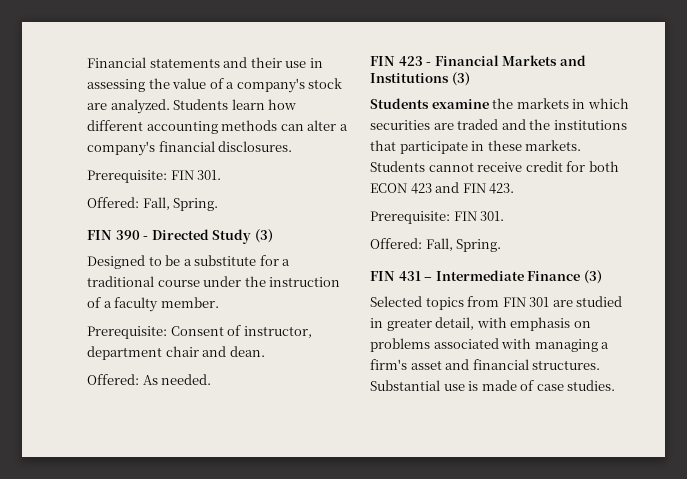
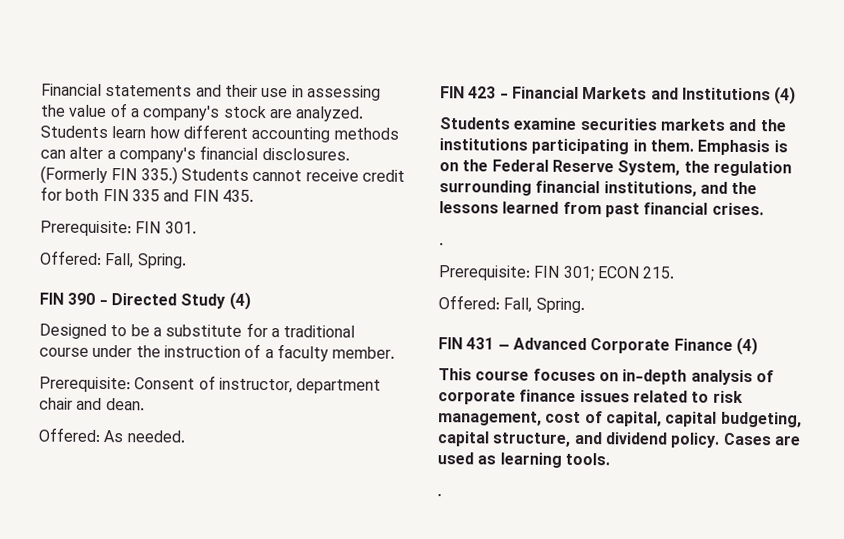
(293, 146) none -> [40,165,405,185] [40,186,254,202] (Formerly FIN 335.) Students cannot receive credit for both FIN 335 and FIN 435.
[254,229,273,243] (3) -> [228,291,251,310] (4)
[451,72,470,86] (3) -> [774,86,797,105] (4)
[492,98,629,109] [370,119,627,130] [370,140,582,154] [370,161,619,172] [370,182,515,194] [370,211,505,224] the markets in which securities are traded and the institutions that participate in these markets. Students cannot receive credit for both ECON 423 and FIN 423. // Prerequisite: FIN 301. -> [579,117,786,132] [439,138,788,156] [439,159,792,177] [439,180,758,197] [439,201,764,218] [439,242,444,246] [438,265,676,282] securities markets and the institutions participating in them. Emphasis is on the Federal Reserve System, the regulation surrounding financial institutions, and the lessons learned from past financial crises. // . // Prerequisite: FIN 301; ECON 215.
[435,270,602,284] [370,296,623,310] [370,317,591,331] [370,338,610,352] [370,359,601,370] [370,380,616,391] Intermediate Finance (3) // Selected topics from FIN 301 are studied in greater detail, with emphasis on problems associated with managing a firm's asset and financial structures. Substantial use is made of case studies. -> [512,336,758,356] [438,368,774,386] [438,389,743,405] [438,411,802,428] [437,431,800,448] [437,452,610,468] [437,493,442,497] Advanced Corporate Finance (4) // This course focuses on in-depth analysis of corporate finance issues related to risk management, cost of capital, capital budgeting, capital structure, and dividend policy. Cases are used as learning tools. // .

